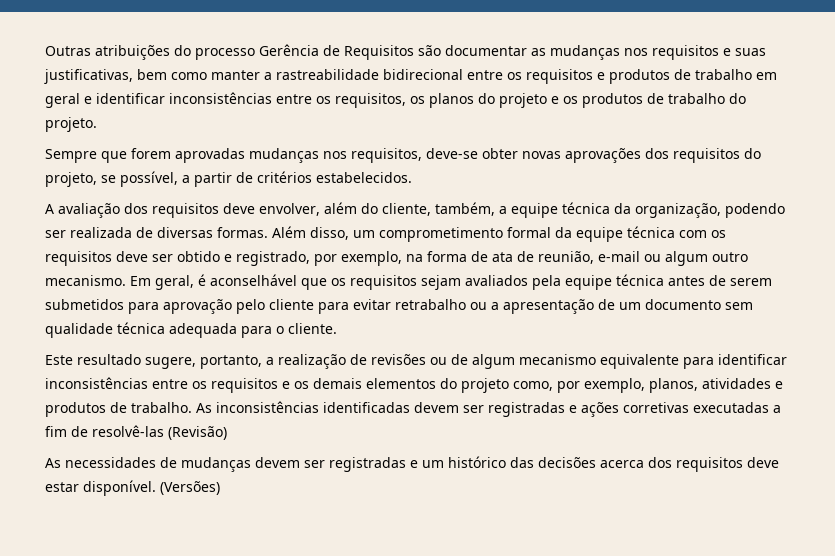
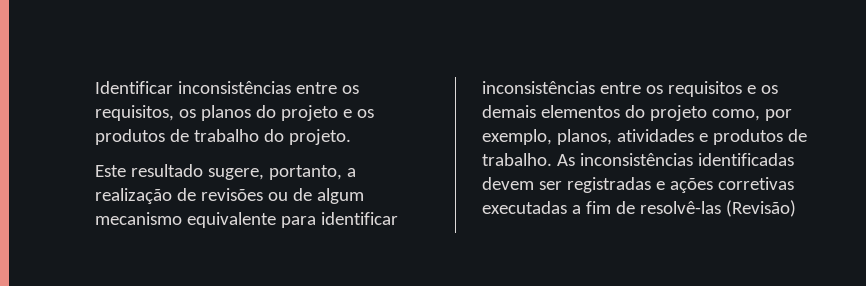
[45,44,766,60] [44,69,777,84] [45,93,165,108] Outras atribuições do processo Gerência de Requisitos são documentar as mudanças nos requisitos e suas justificativas, bem como manter a rastreabilidade bidirecional entre os requisitos e produtos de trabalho em geral e identificar -> [95,81,173,94] Identificar
[45,148,761,163] [45,171,412,187] [45,202,785,218] [45,226,726,242] [45,251,748,266] [45,274,772,290] [45,299,753,314] [45,322,337,338] // Sempre que forem aprovadas mudanças nos requisitos, deve-se obter novas aprovações dos requisitos do projeto, se possível, a partir de critérios estabelecidos. // A avaliação dos requisitos deve envolver, além do cliente, também, a equipe técnica da organização, podendo ser realizada de diversas formas. Além disso, um comprometimento formal da equipe técnica com os requisitos deve ser obtido e registrado, por exemplo, na forma de ata de reunião, e-mail ou algum outro mecanismo. Em geral, é aconselhável que os requisitos sejam avaliados pela equipe técnica antes de serem submetidos para aprovação pelo cliente para evitar retrabalho ou a apresentação de um documento sem qualidade técnica adequada para o cliente. -> (351, 137) none
[45,456,779,472] [45,480,220,496] // As necessidades de mudanças devem ser registradas e um histórico das decisões acerca dos requisitos deve estar disponível. (Versões) -> (796, 208) none

